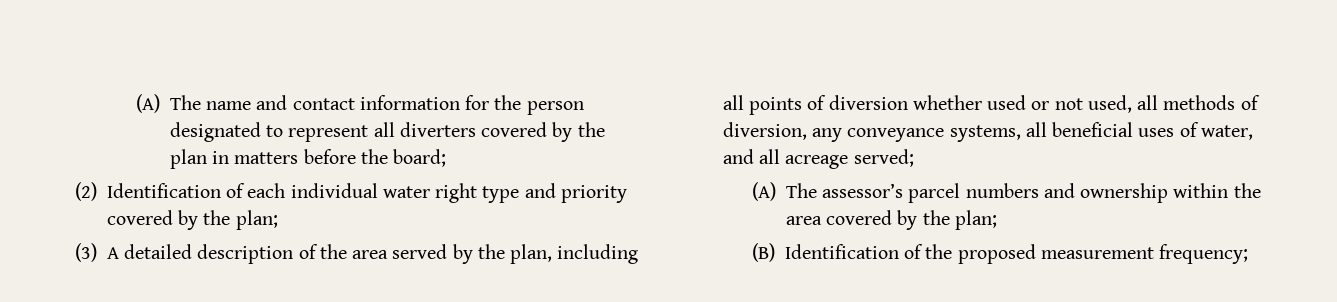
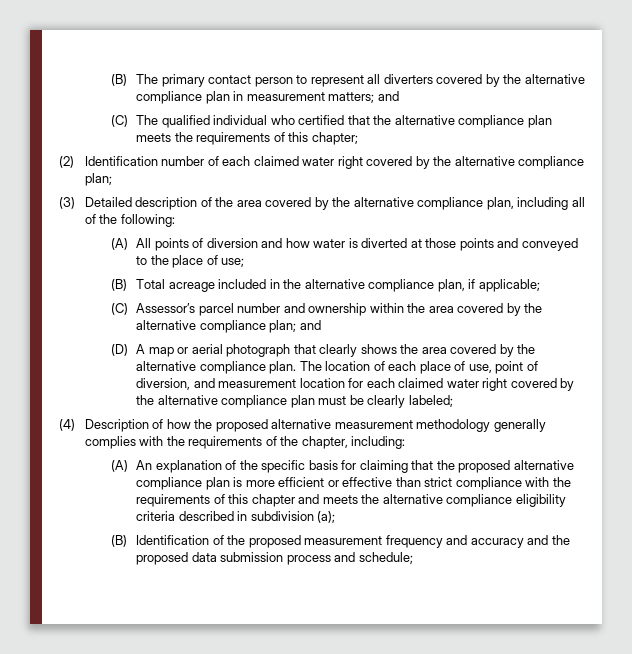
[136,94,584,115] [169,122,261,142] (A) The name and contact information for the person designated -> [110,74,293,87] (B) The primary contact person
[169,149,447,169] plan in matters before the board; -> [524,74,585,84] [136,91,399,104] [110,115,552,128] [136,132,358,145] alternative compliance plan in measurement matters; and // (C) The qualified individual who certified that the alternative compliance plan meets the requirements of this chapter;
[226,183,627,203] [106,210,231,230] of each individual water right type and priority covered by the -> [161,156,585,169] number of each claimed water right covered by the alternative compliance
[106,244,193,259] A detailed -> [84,197,132,207] Detailed
[392,244,505,264] served by the -> [265,197,484,210] covered by the alternative compliance
[749,95,1260,115] [722,122,1253,142] [722,149,914,169] [752,182,1039,203] points of diversion whether used or not used, all methods of diversion, any conveyance systems, all beneficial uses of water, and all acreage served; // (A) The assessor’s parcel numbers -> [84,214,175,227] [110,238,578,251] [136,255,245,268] [110,279,540,292] [110,303,281,316] of the following: // (A) All points of diversion and how water is diverted at those points and conveyed to the place of use; // (B) Total acreage included in the alternative compliance plan, if applicable; // (C) Assessor’s parcel number
[954,210,997,230] plan; -> [136,320,321,333] [110,344,536,357] [136,361,538,374] [136,378,575,391] [136,395,453,408] [59,419,546,432] [84,436,406,449] [110,460,574,473] [136,477,571,490] [136,494,566,507] [136,511,336,523] alternative compliance plan; and // (D) A map or aerial photograph that clearly shows the area covered by the alternative compliance plan. The location of each place of use, point of diversion, and measurement location for each claimed water right covered by the alternative compliance plan must be clearly labeled; // (4) Description of how the proposed alternative measurement methodology generally complies with the requirements of the chapter, including: // (A) An explanation of the specific basis for claiming that the proposed alternative compliance plan is more efficient or effective than strict compliance with the requirements of this chapter and meets the alternative compliance eligibility criteria described in subdivision (a);
[1159,244,1249,264] frequency; -> [385,535,570,548] [136,552,413,565] frequency and accuracy and the proposed data submission process and schedule;

